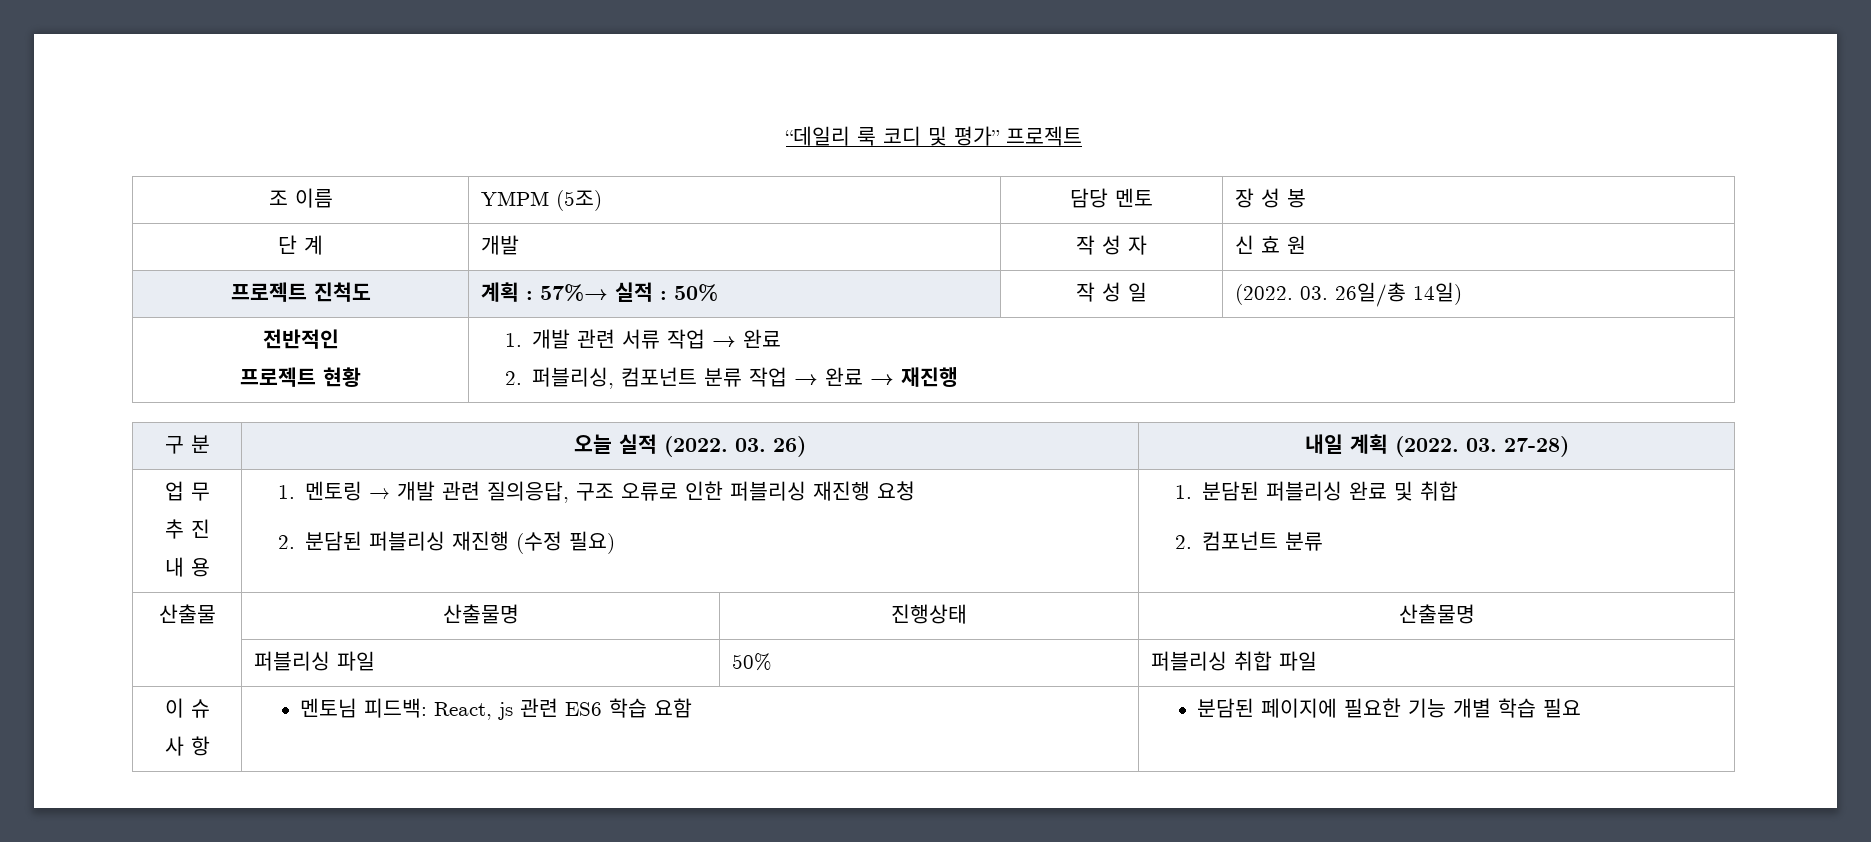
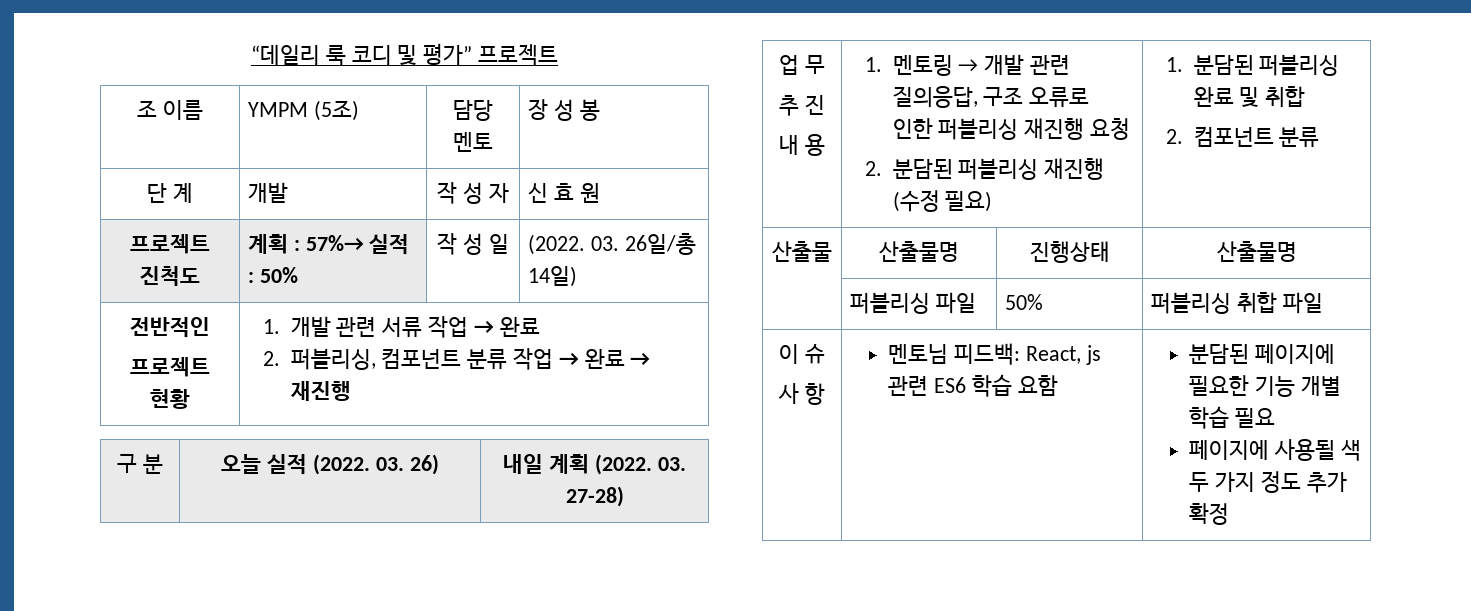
(1582, 708) none -> [1189,439,1362,461] [1189,471,1347,493] [1189,503,1230,525] // 페이지에 사용될 색 두 가지 정도 추가 확정

